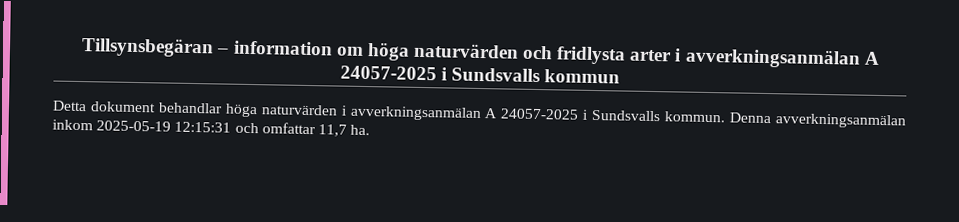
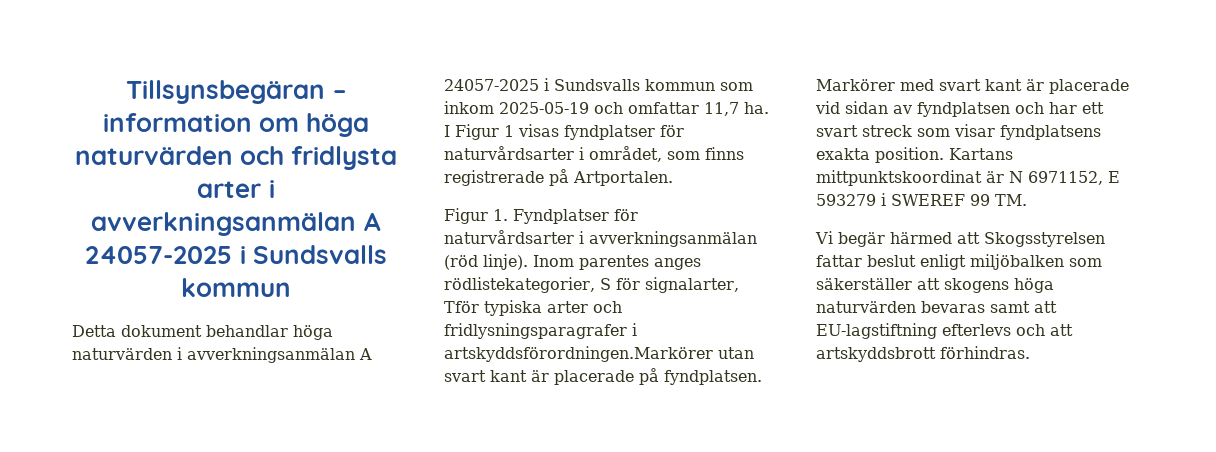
[664,111,906,129] kommun. Denna avverkningsanmälan -> [645,79,753,91] kommun som
[174,121,232,133] 12:15:31 -> (589, 108) none
(371, 130) none -> [444,124,684,140] [444,146,744,162] [444,169,673,186] [444,208,638,224] [444,230,757,247] [444,254,701,270] [444,277,739,293] [444,300,622,316] [444,323,637,339] [444,346,754,362] [444,368,762,385] [816,79,1129,94] [815,101,1104,117] [816,124,1101,140] [816,147,1013,163] [816,170,1120,186] [816,193,1027,206] [815,231,1105,247] [816,254,1102,270] [816,278,1054,293] [816,301,1057,313] [816,323,1073,339] [816,346,1030,362] I Figur 1 visas fyndplatser för naturvårdsarter i området, som finns registrerade på Artportalen. // Figur 1. Fyndplatser för naturvårdsarter i avverkningsanmälan (röd linje). Inom parentes anges rödlistekategorier, S för signalarter, Tför typiska arter och fridlysningsparagrafer i artskyddsförordningen.Markörer utan svart kant är placerade på fyndplatsen. Markörer med svart kant är placerade vid sidan av fyndplatsen och har ett svart streck som visar fyndplatsens exakta position. Kartans mittpunktskoordinat är N 6971152, E 593279 i SWEREF 99 TM. // Vi begär härmed att Skogsstyrelsen fattar beslut enligt miljöbalken som säkerställer att skogens höga naturvärden bevaras samt att EU-lagstiftning efterlevs och att artskyddsbrott förhindras.

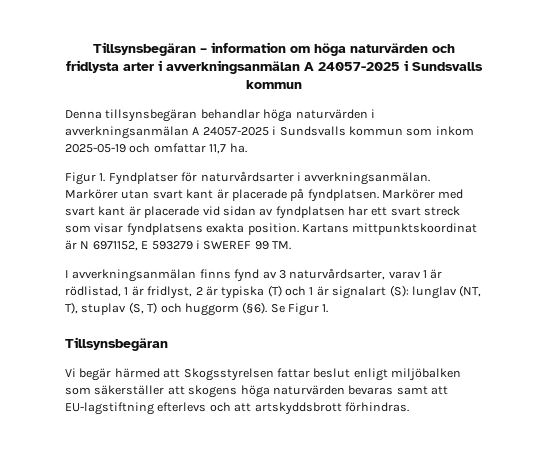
[72,325,202,337] Detta dokument -> [65,109,198,122] Denna tillsynsbegäran
[444,124,684,140] [444,146,744,162] [444,169,673,186] I Figur 1 visas fyndplatser för naturvårdsarter i området, som finns registrerade på Artportalen. -> (247, 148) none
[589,231,757,247] [444,254,701,270] [444,277,739,293] [444,300,622,316] [444,323,637,339] [444,346,713,362] avverkningsanmälan (röd linje). Inom parentes anges rödlistekategorier, S för signalarter, Tför typiska arter och fridlysningsparagrafer i artskyddsförordningen.Markörer -> [304,172,431,185] [65,189,118,199] avverkningsanmälan. Markörer
[1015,102,1044,114] och -> (345, 212) none
(1027, 200) none -> [65,268,443,282] [65,285,482,299] [65,302,329,316] [65,337,168,351] // I avverkningsanmälan finns fynd av 3 naturvårdsarter, varav 1 är rödlistad, 1 är fridlyst, 2 är typiska (T) och 1 är signalart (S): lunglav (NT, T), stuplav (S, T) och huggorm (§6). Se Figur 1. // Tillsynsbegäran

